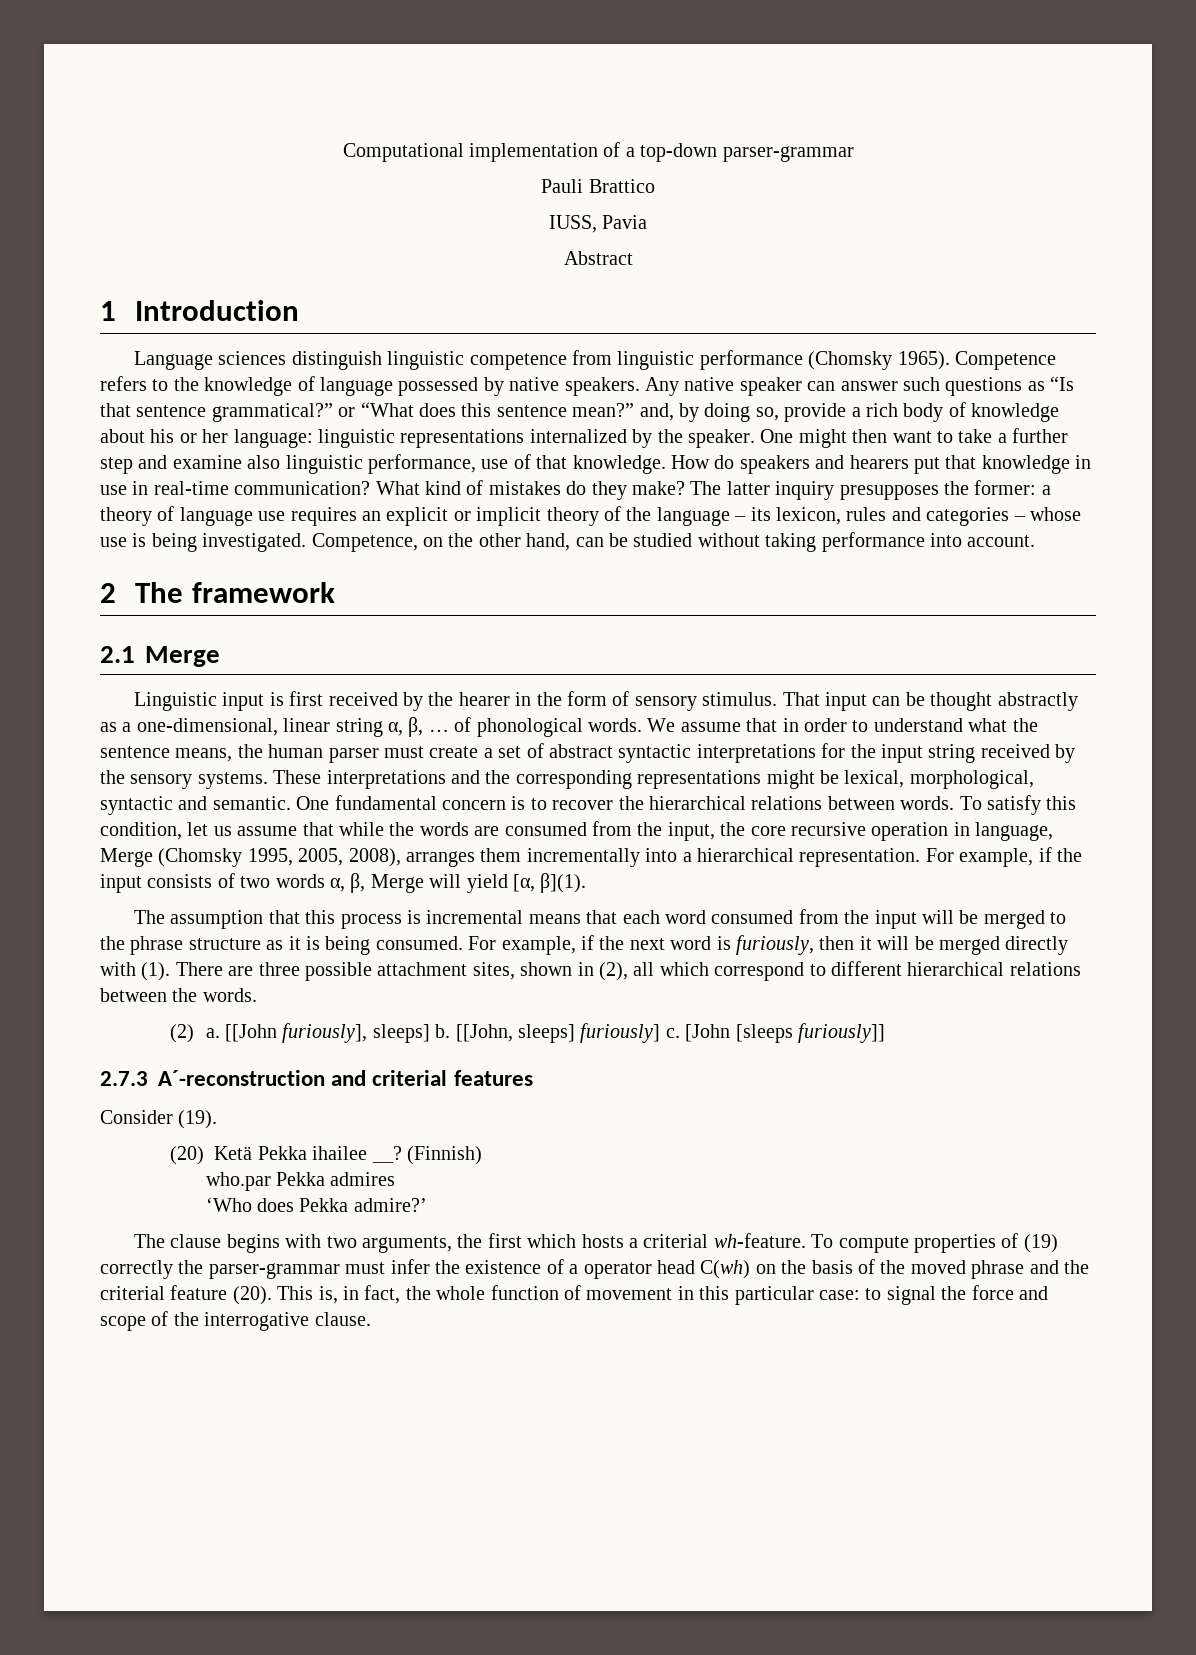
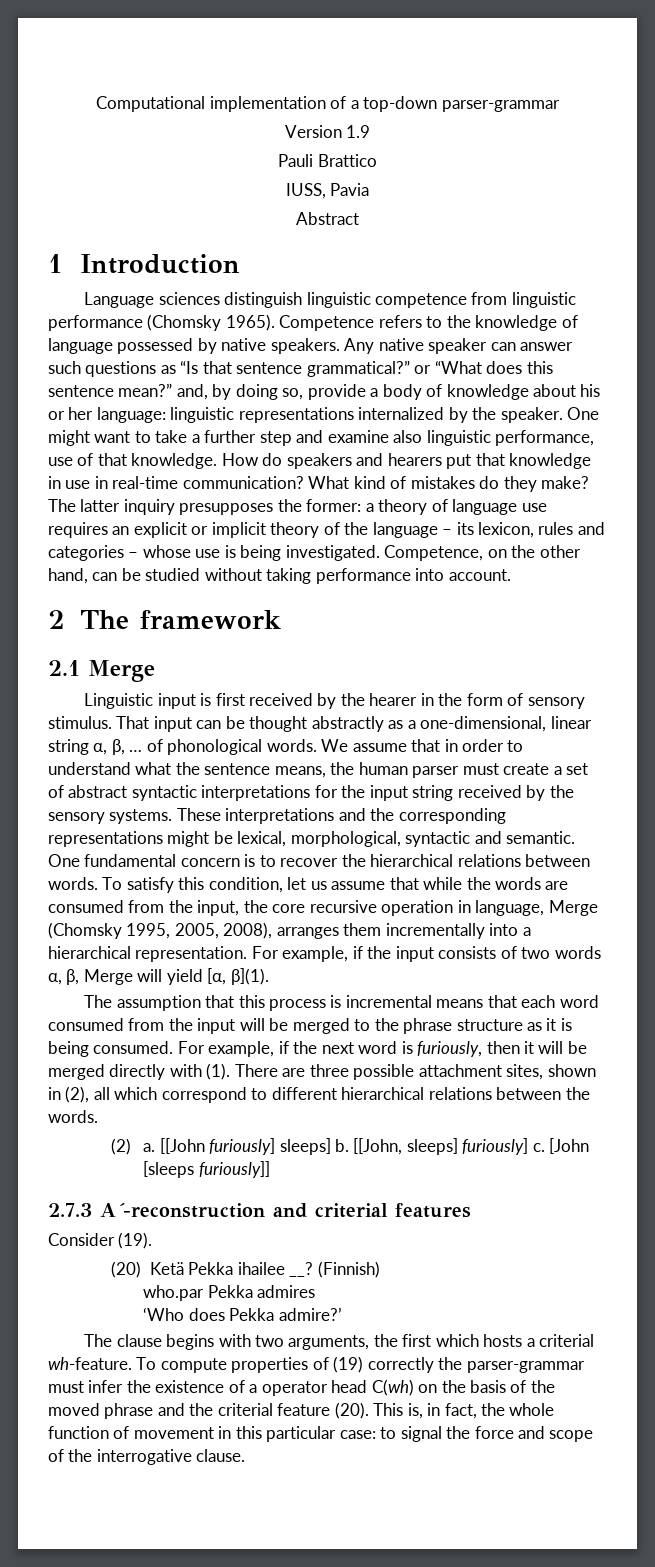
(854, 154) none -> [284,125,371,138] // Version 1.9
[865,403,898,417] rich -> (379, 392) none
[852,429,888,443] then -> (90, 438) none
[282,1023,368,1043] furiously], -> [209,1138,276,1155] furiously]

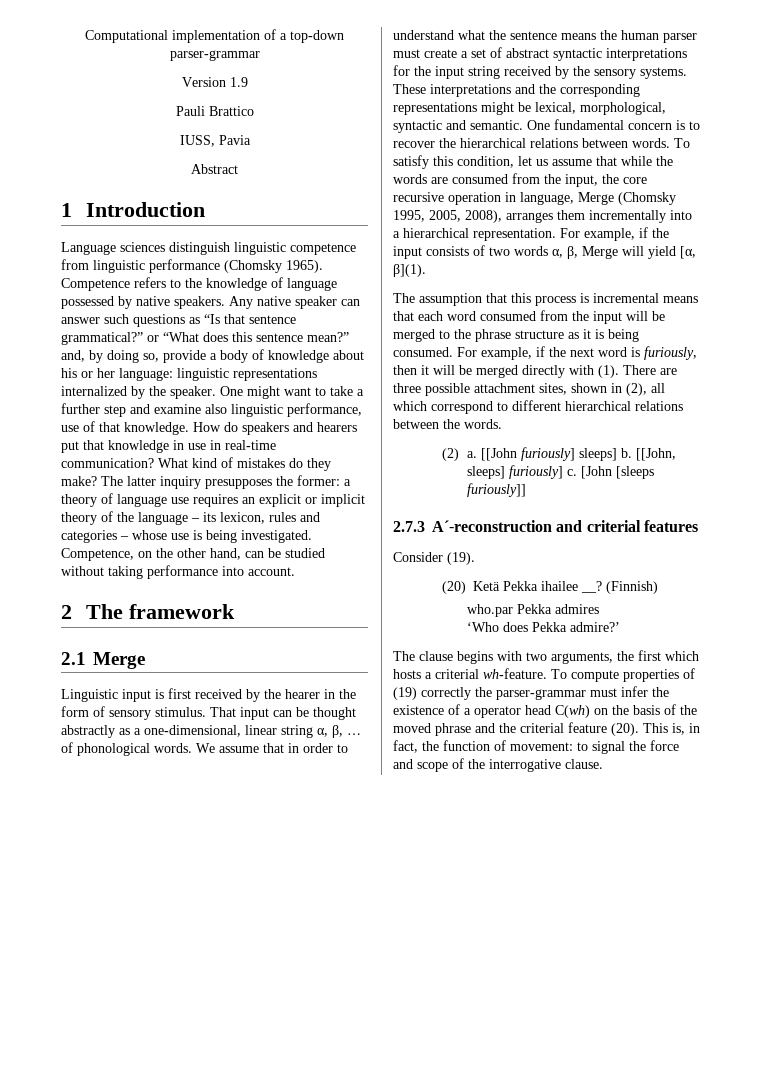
[274,766,326,778] means, -> [561,33,596,40] means
[509,1403,555,1416] whole -> (439, 746) none
[133,1426,376,1442] movement in this particular case: -> [510,742,573,751] movement:

